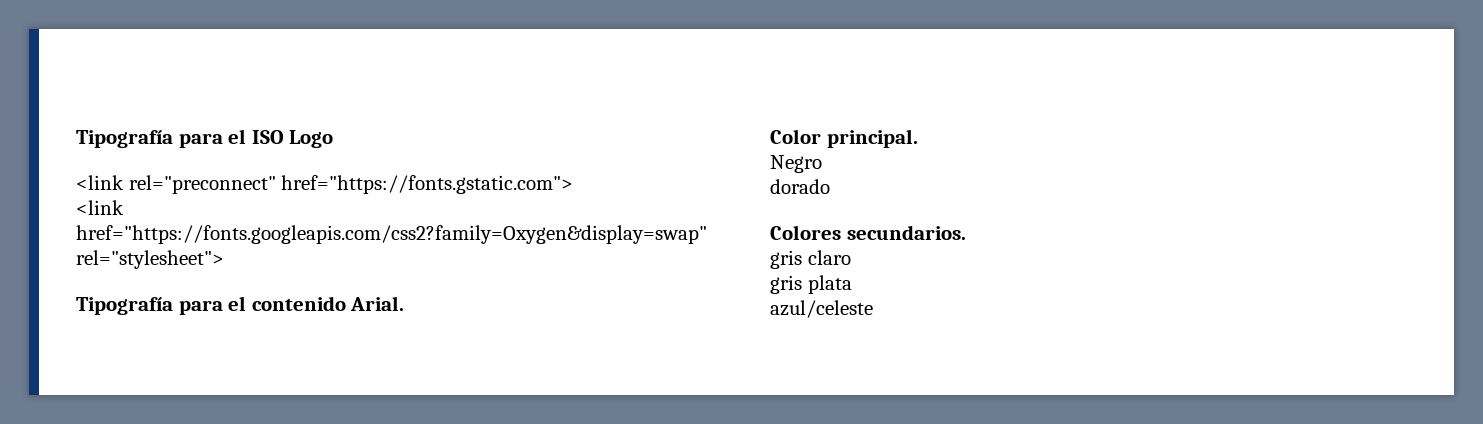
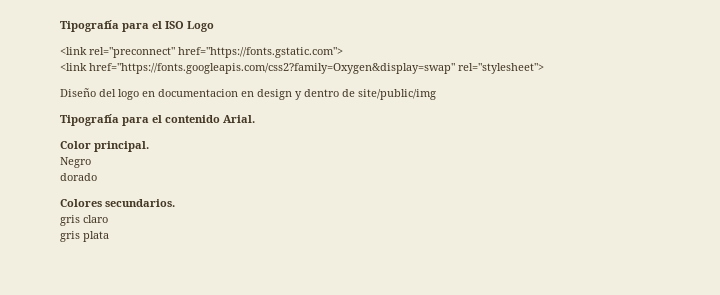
(224, 259) none -> [60,88,436,100] // Diseño del logo en documentacion en design y dentro de site/public/img
[770,300,873,318] // azul/celeste -> (109, 236) none

